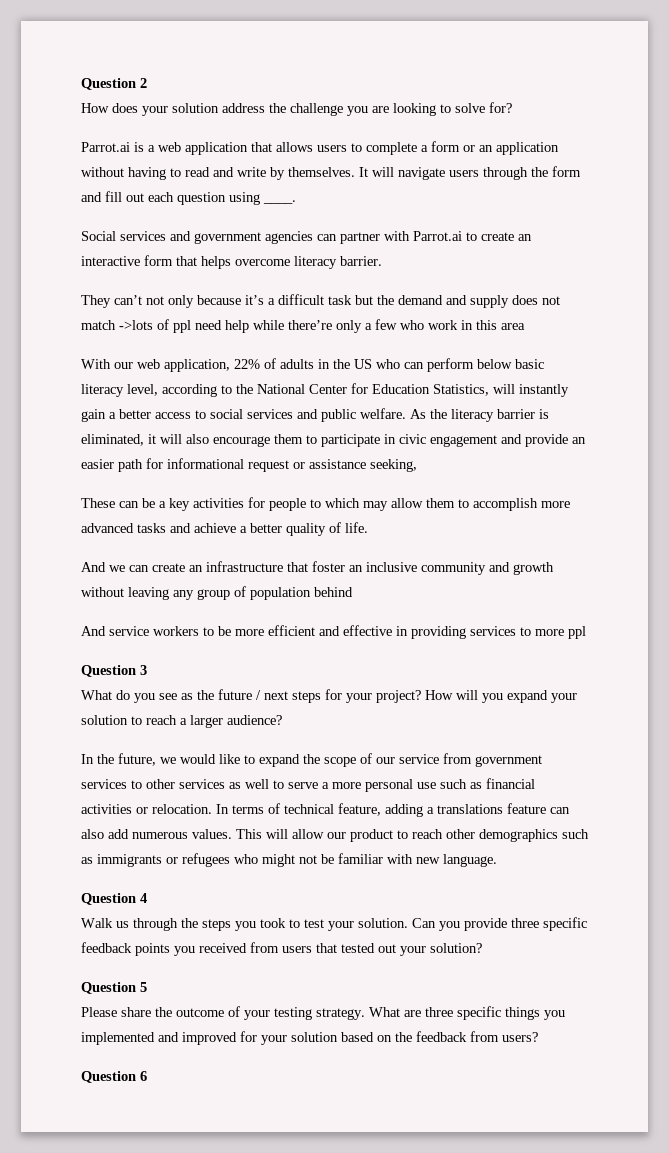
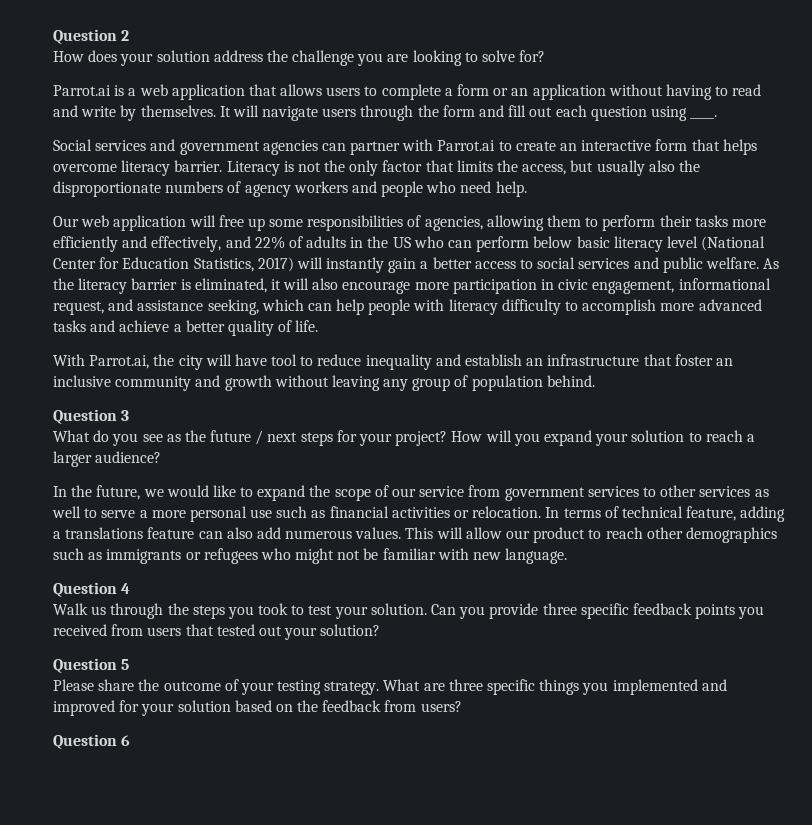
[81,294,560,308] [81,319,525,333] [81,359,230,372] // They can’t not only because it’s a difficult task but the demand and supply does not match ->lots of ppl need help while there’re only a few who work in this area // With our web application, -> [226,160,700,176] [53,181,527,197] [53,215,766,231] [53,236,251,252] Literacy is not the only factor that limits the access, but usually also the disproportionate numbers of agency workers and people who need help. // Our web application will free up some responsibilities of agencies, allowing them to perform their tasks more efficiently and effectively, and
[127,384,305,397] level, according to the National -> [666,236,766,251] level (National
(489, 390) none -> [257,257,294,272] 2017)
[274,434,586,447] [81,458,417,472] [81,497,455,511] them to participate in civic engagement and provide an easier path for informational request or assistance seeking, // These can be a key activities for people to which may allow them -> [414,278,771,294] [53,299,561,315] more participation in civic engagement, informational request, and assistance seeking, which can help people with literacy difficulty
[81,562,185,572] And we can create -> [53,354,523,370] With Parrot.ai, the city will have tool to reduce inequality and establish
[314,587,353,597] [81,625,586,639] behind // And service workers to be more efficient and effective in providing services to more ppl -> [546,375,595,387] behind.

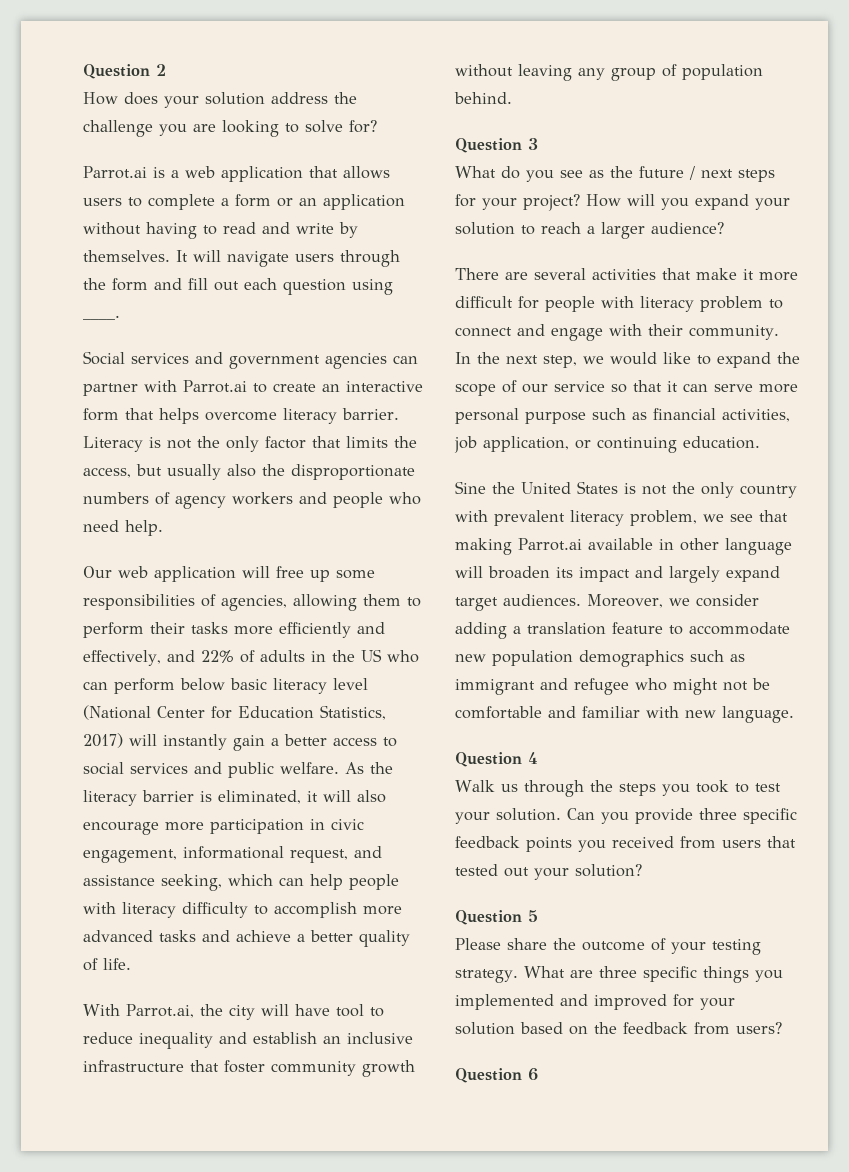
(544, 362) none -> [347,1032,413,1044] inclusive
[715,358,733,366] [53,375,221,391] an inclusive community and -> [271,1061,356,1076] community
[53,485,141,500] In the future, -> [455,268,798,281] [455,296,783,312] [455,324,779,341] [455,352,577,368] There are several activities that make it more difficult for people with literacy problem to connect and engage with their community. In the next step,
[468,485,769,501] [52,506,148,518] from government services to other services as well to serve a -> [611,380,753,393] so that it can serve
[250,509,273,518] use -> [525,412,586,424] purpose
[391,506,786,522] [53,527,777,543] [53,548,258,564] activities or relocation. In terms of technical feature, adding a translations feature can also add numerous values. This will allow our product to reach other demographics such as immigrants or refugees -> [722,409,790,422] [454,436,760,453] [455,481,797,498] [455,510,788,526] [455,538,792,555] [455,566,780,583] [455,594,759,611] [455,622,790,639] [455,650,745,667] [455,678,629,695] activities, job application, or continuing education. // Sine the United States is not the only country with prevalent literacy problem, we see that making Parrot.ai available in other language will broaden its impact and largely expand target audiences. Moreover, we consider adding a translation feature to accommodate new population demographics such as immigrant and refugee
(379, 554) none -> [455,706,576,719] comfortable and

